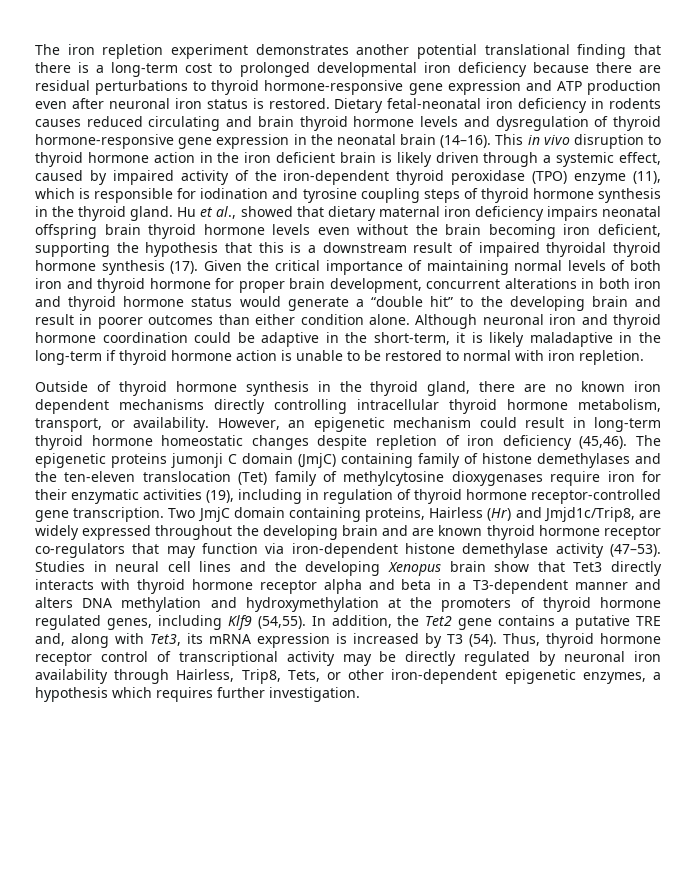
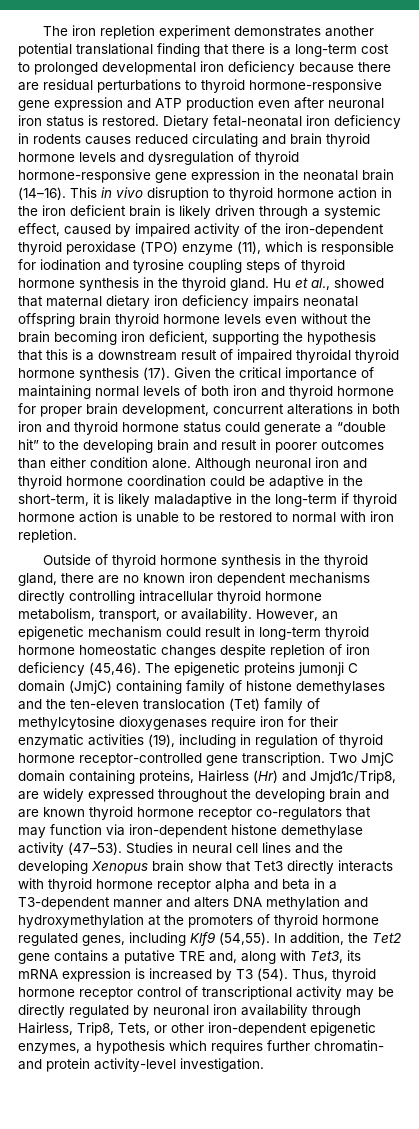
[327,206,440,221] dietary maternal -> [46,295,150,309] maternal dietary
[239,296,281,307] would -> [225,422,260,432] could
(265, 692) none -> [314,1040,384,1052] [18,1058,176,1072] chromatin- and protein activity-level

